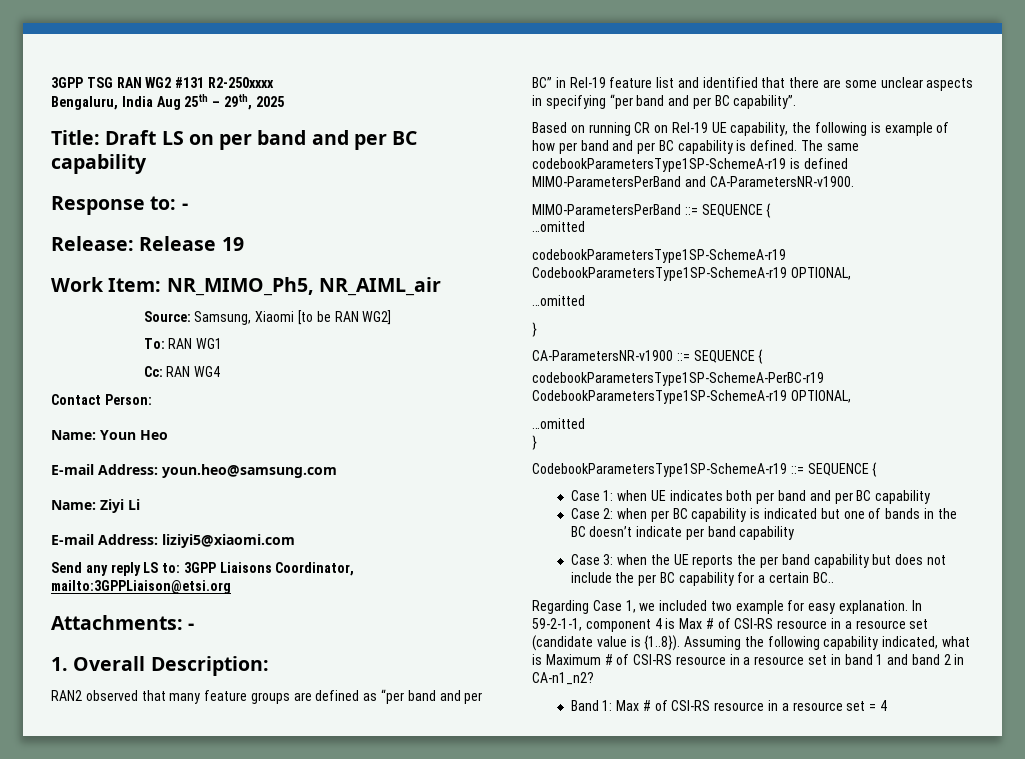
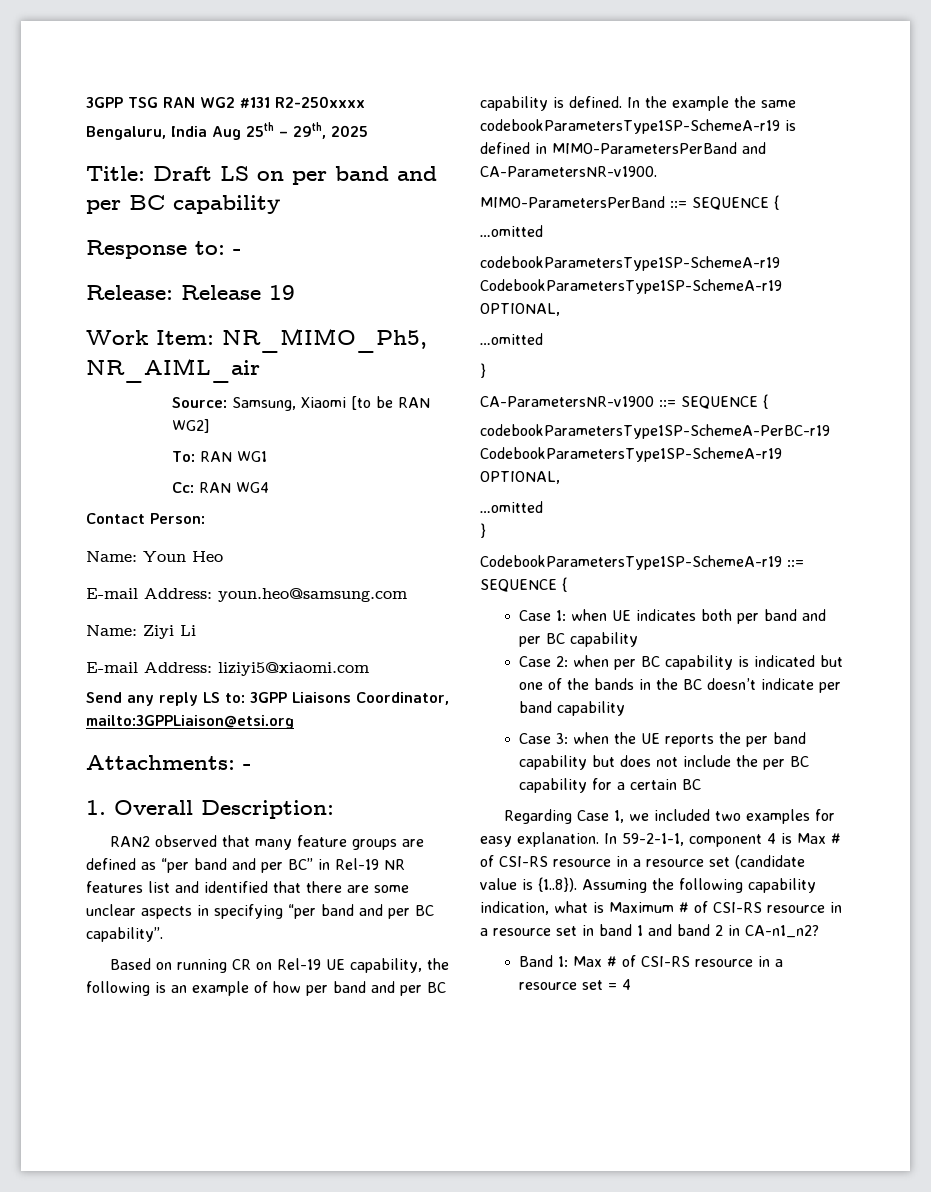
[609,77,653,88] feature -> [384,859,405,870] [86,881,143,893] NR features
(881, 127) none -> [171,985,187,993] an
[801,140,824,151] The -> [627,96,756,111] In the example the
(848, 163) none -> [535,143,547,154] in
(882, 513) none -> [567,678,590,690] the
[812,572,834,583] BC.. -> [682,779,702,790] BC
[735,600,784,614] example -> [745,809,810,824] examples
[882,636,939,649] indicated, -> [480,901,549,915] indication,

